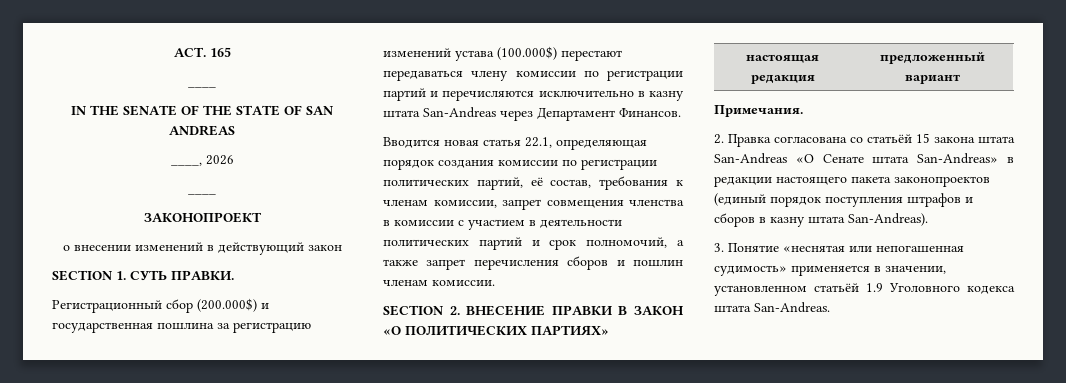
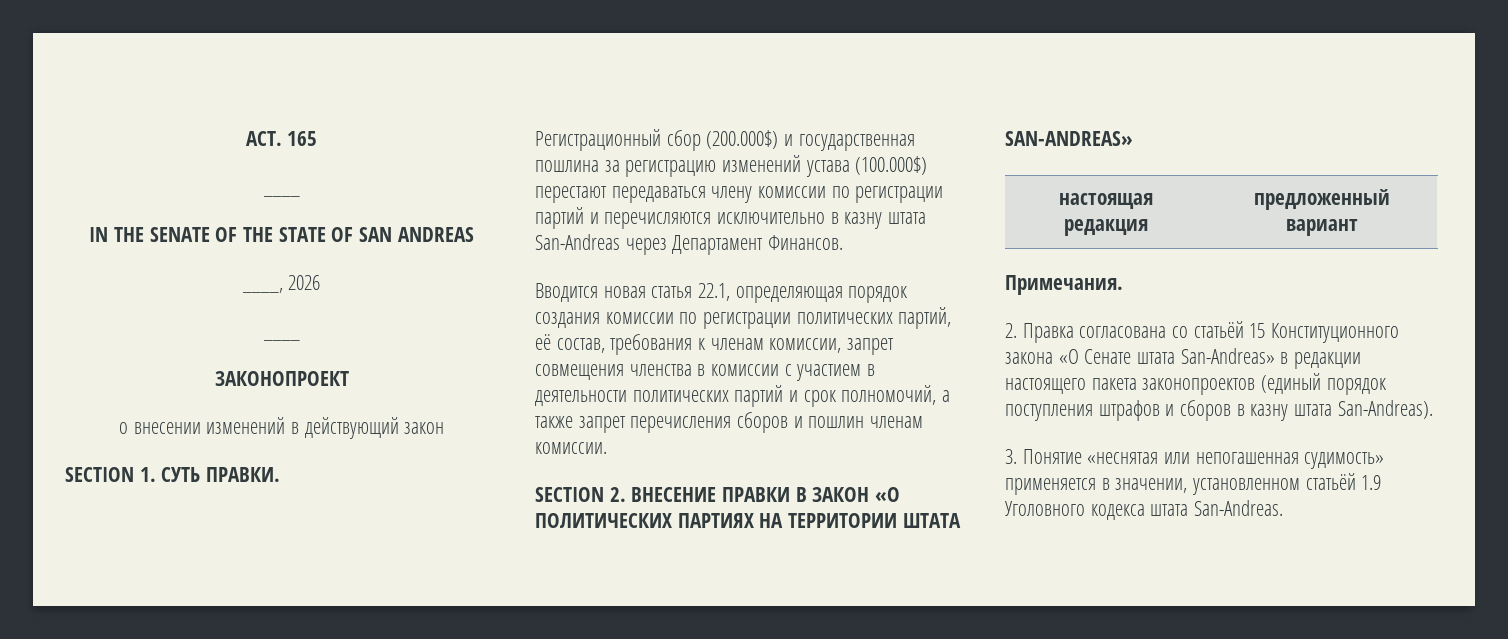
[531,325,609,335] ПАРТИЯХ» -> [677,513,961,528] [1005,131,1133,146] ПАРТИЯХ НА ТЕРРИТОРИИ ШТАТА SAN-ANDREAS»
[934,136,1015,144] [714,153,787,164] закона штата San-Andreas -> [1271,323,1400,343] [1005,352,1053,364] Конституционного закона

